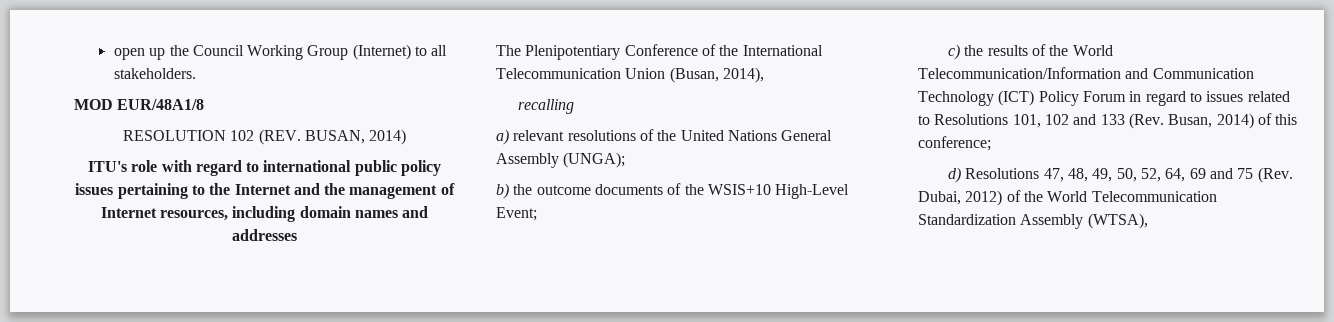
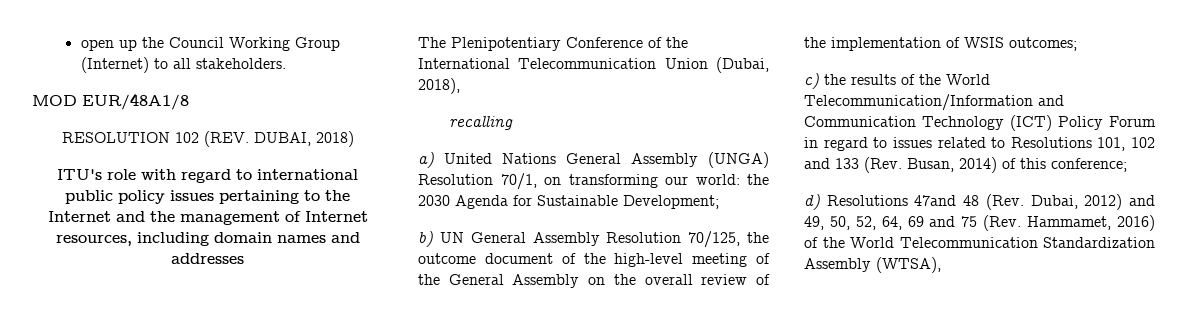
[304,129,407,145] BUSAN, 2014) -> [253,131,354,147] DUBAI, 2018)
[669,67,764,83] (Busan, 2014), -> [716,57,769,73] [418,78,460,94] (Dubai, 2018),
[513,129,833,141] [496,152,626,168] [496,183,509,199] relevant resolutions of the United Nations General Assembly (UNGA); // b) -> [444,152,769,168] [418,173,769,190] [418,195,719,209] [418,231,741,248] United Nations General Assembly (UNGA) Resolution 70/1, on transforming our world: the 2030 Agenda for Sustainable Development; // b) UN General Assembly Resolution 70/125,
[594,183,850,199] [496,207,537,221] documents of the WSIS+10 High-Level Event; -> [484,253,770,267] [418,274,770,288] [804,37,1077,51] document of the high-level meeting of the General Assembly on the overall review of the implementation of WSIS outcomes;
[1043,168,1088,182] 47, 48, -> [914,194,1155,210] 47and 48 (Rev. Dubai, 2012) and
[918,190,1003,206] Dubai, 2012) -> [1027,215,1155,231] Hammamet, 2016)

